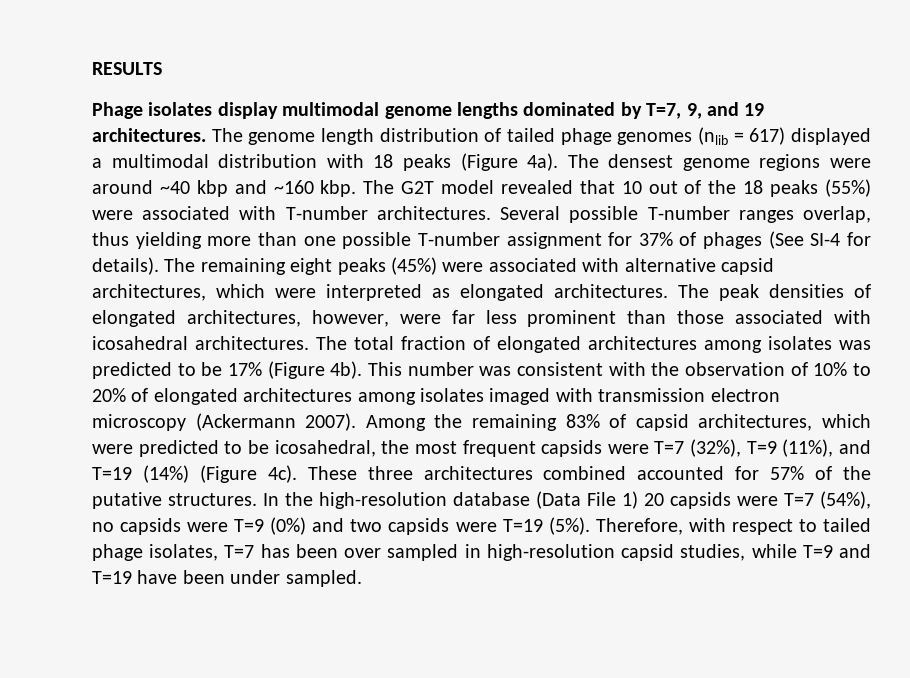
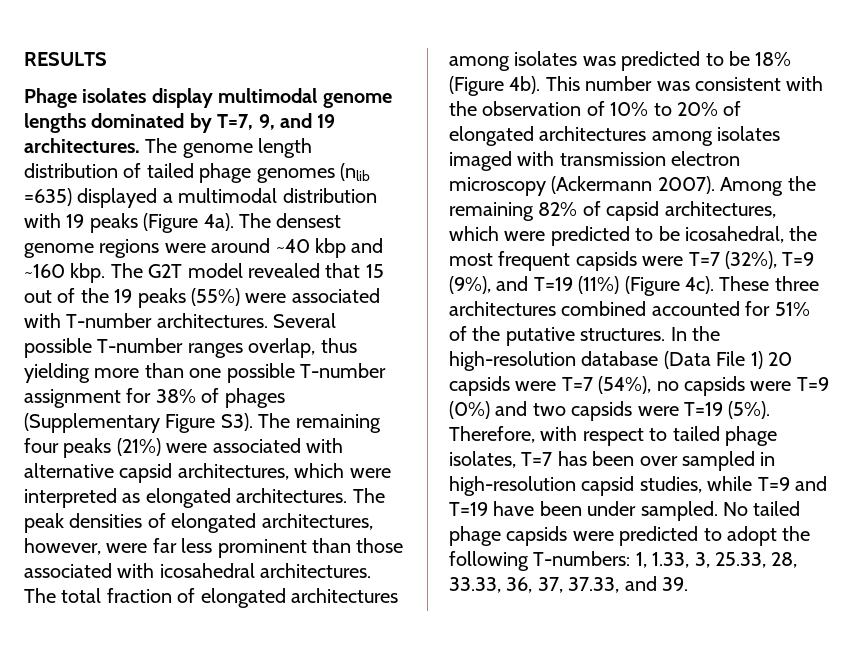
[733,127,786,145] = 617) -> [24,188,72,206] =635)
[373,154,394,168] 18 -> [66,214,85,228] 19
[621,181,642,194] 10 -> [365,264,384,278] 15
[743,180,764,194] 18 -> [114,289,133,303] 19
[638,232,673,246] 37% -> [155,389,196,403] 38%
[768,231,871,249] [92,257,437,275] (See SI-4 for details). The remaining eight peaks (45%) -> [24,413,381,433] [24,438,161,458] (Supplementary Figure S3). The remaining four peaks (21%)
[228,362,262,376] 17% -> [755,52,792,66] 18%
[565,414,600,428] 83% -> [538,202,578,216] 82%
[782,439,871,457] [92,465,189,483] (11%), and T=19 (14%) -> [449,276,620,294] (9%), and T=19 (11%)
[770,466,805,480] 57% -> [774,302,810,316] 51%
(362, 578) none -> [723,501,801,516] [449,526,811,546] [449,551,798,571] [449,576,688,593] No tailed phage capsids were predicted to adopt the following T-numbers: 1, 1.33, 3, 25.33, 28, 33.33, 36, 37, 37.33, and 39.

